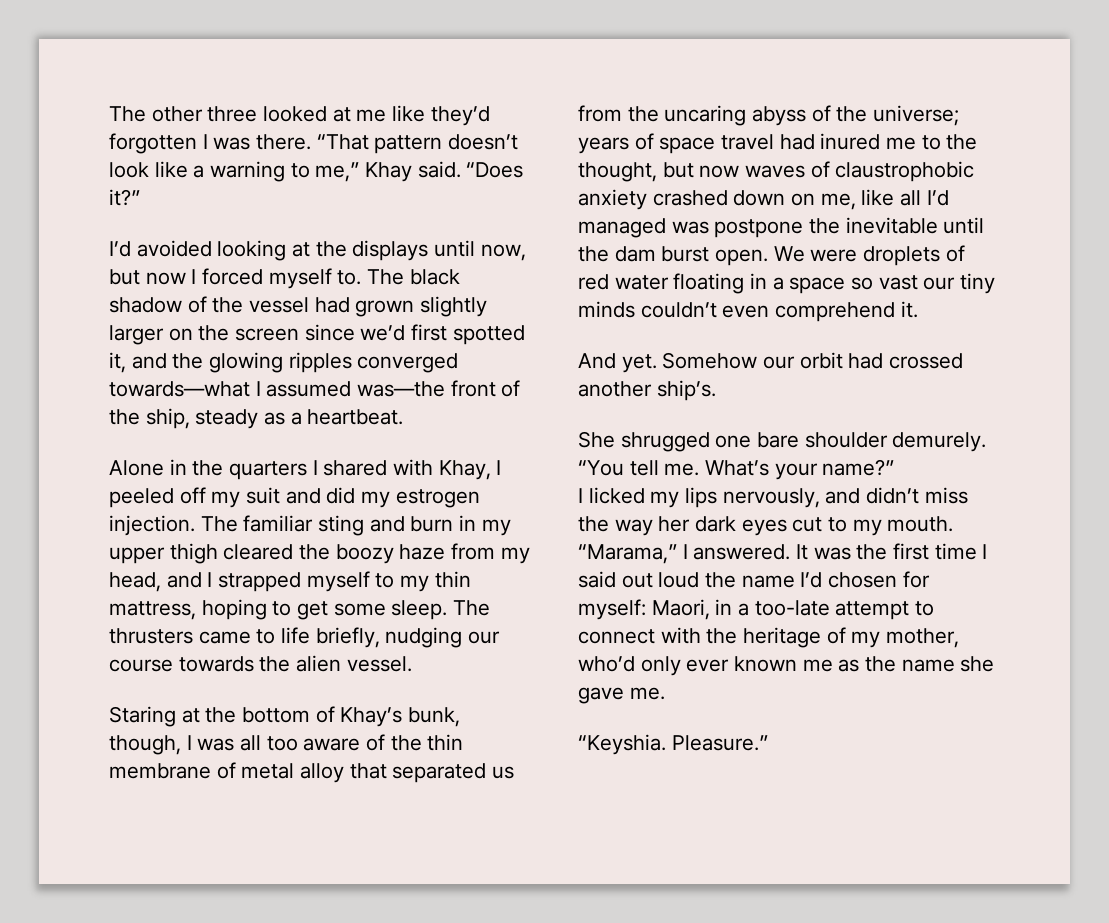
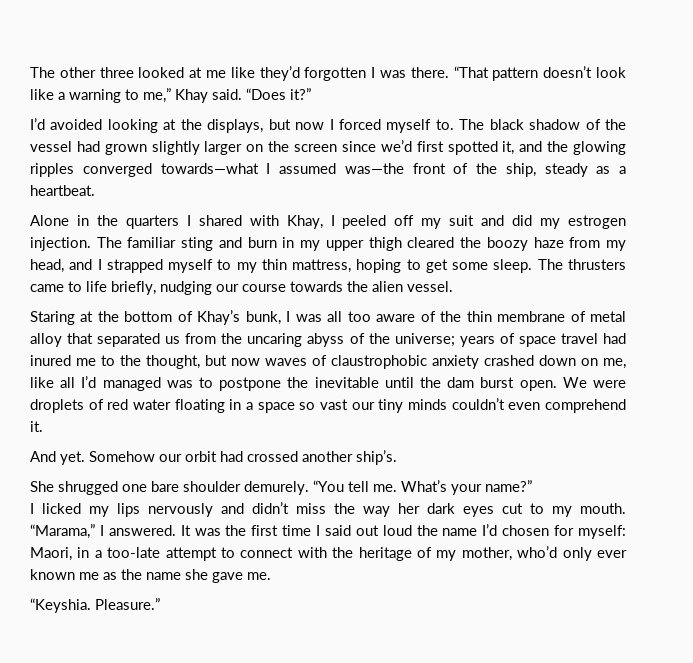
[352,240,526,261] displays until now, -> [207,119,264,133] displays,
[109,735,181,755] though, -> (281, 318) none
(709, 227) none -> [199,377,213,388] to
[722,488,820,508] nervously, -> [148,503,213,517] nervously

